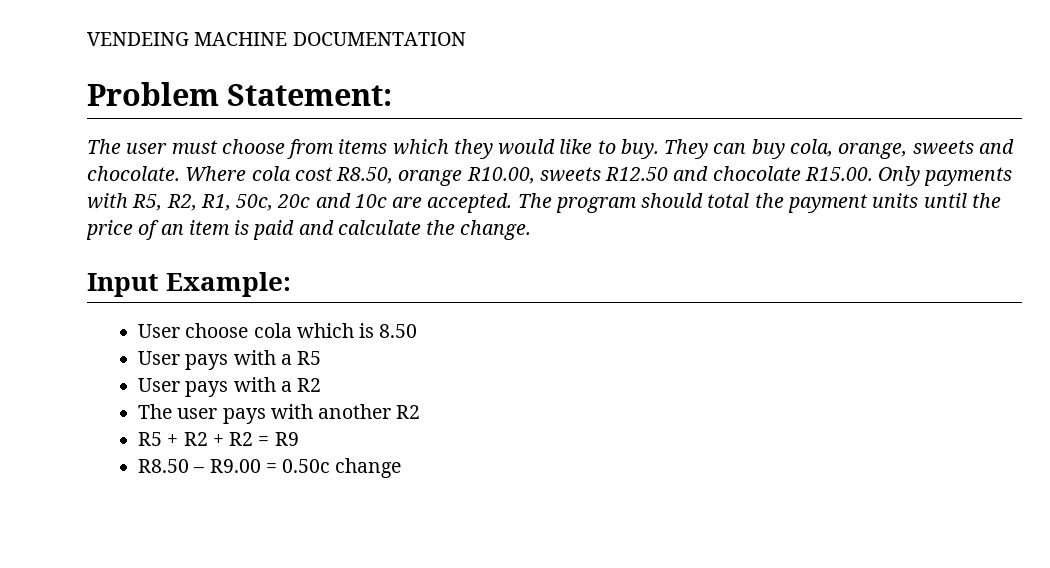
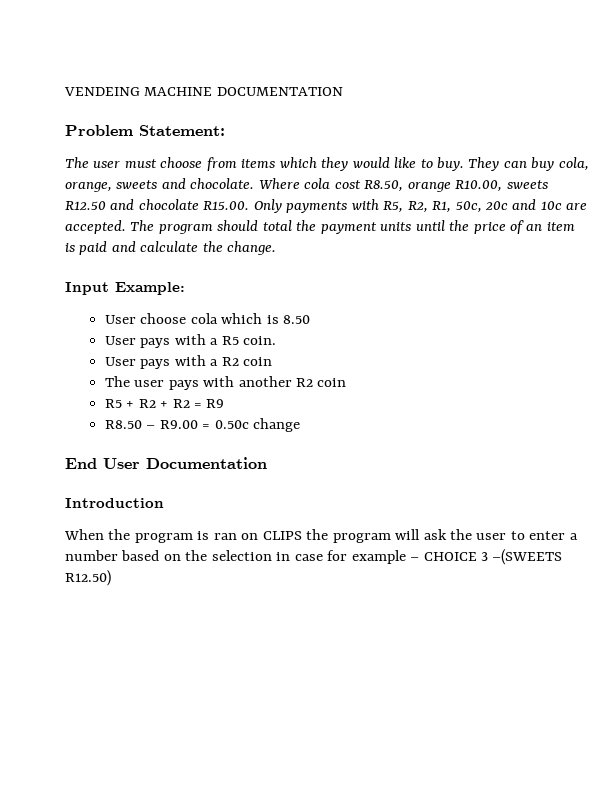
(322, 358) none -> [242,336,276,345] coin.
(322, 385) none -> [242,357,272,366] coin
(421, 412) none -> [317,378,347,387] coin
(402, 468) none -> [65,457,267,469] [65,498,164,508] [64,529,578,543] [65,549,563,565] [65,570,111,586] // End User Documentation // Introduction // When the program is ran on CLIPS the program will ask the user to enter a number based on the selection in case for example – CHOICE 3 –(SWEETS R12.50)

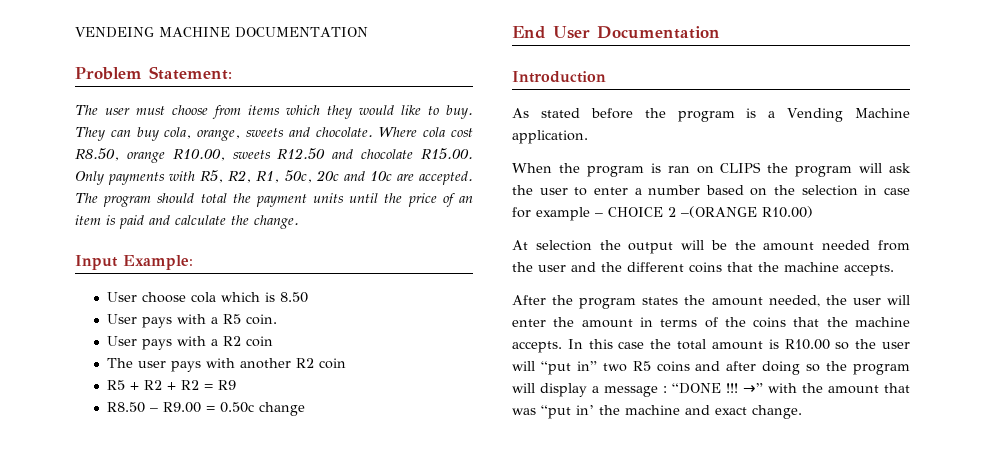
(164, 503) none -> [512,108,910,122] [512,130,588,144] // As stated before the program is a Vending Machine application.
[481,549,563,565] [65,570,111,586] 3 –(SWEETS R12.50) -> [668,206,813,218] [512,240,910,254] [512,262,894,276] [512,295,910,309] [512,317,910,328] [512,339,910,353] [512,361,910,375] [512,383,910,397] [512,405,802,419] 2 –(ORANGE R10.00) // At selection the output will be the amount needed from the user and the different coins that the machine accepts. // After the program states the amount needed, the user will enter the amount in terms of the coins that the machine accepts. In this case the total amount is R10.00 so the user will “put in” two R5 coins and after doing so the program will display a message : “DONE !!! →” with the amount that was “put in’ the machine and exact change.

